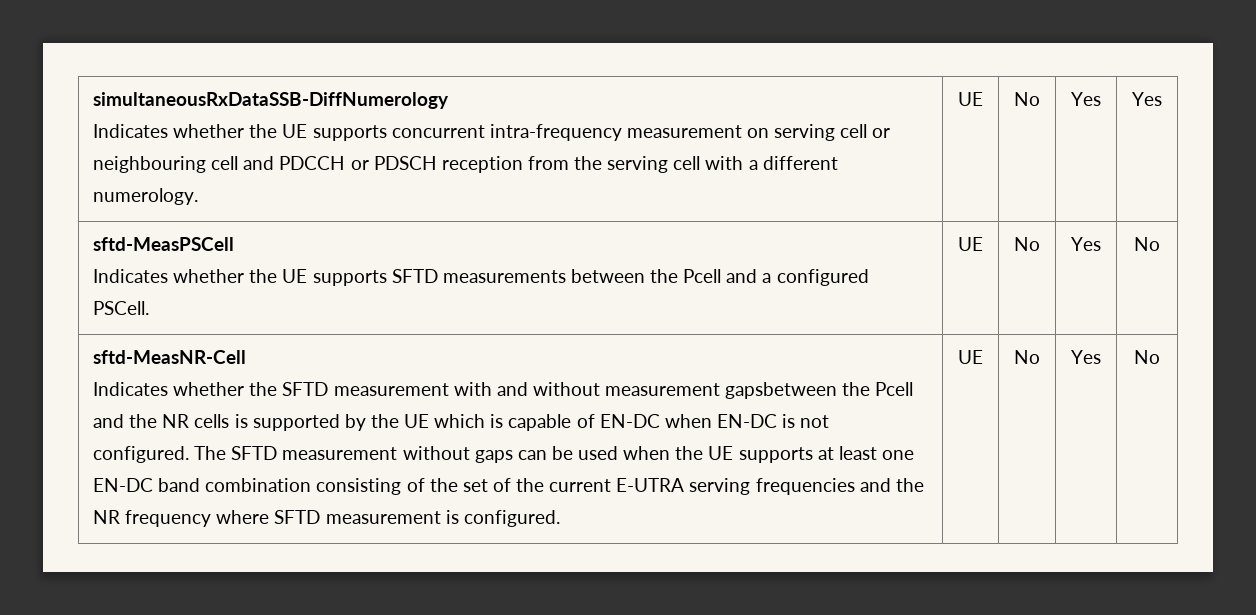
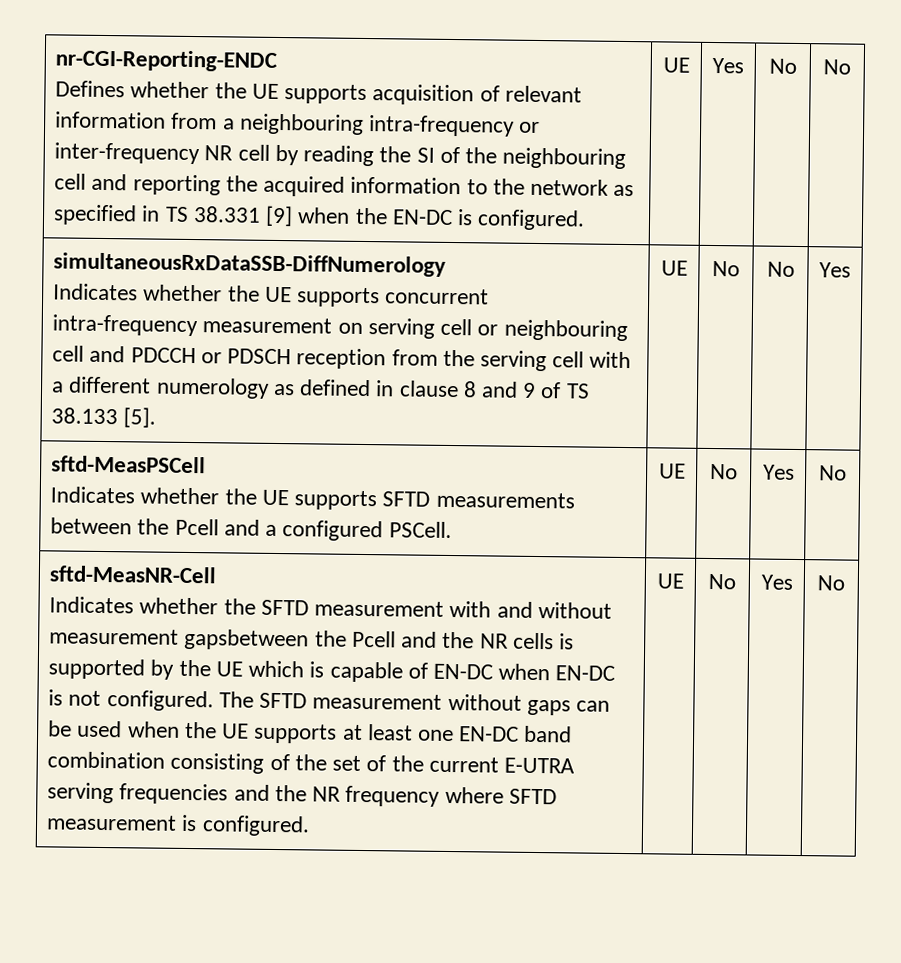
(92, 100) none -> [55,49,278,72] [55,80,582,106] [55,111,541,137] [54,142,627,170] [54,173,635,197] [53,204,586,231] [662,57,690,73] [712,57,744,74] [768,58,797,74] [823,59,851,75] nr-CGI-Reporting-ENDC // Defines whether the UE supports acquisition of relevant information from a neighbouring intra-frequency or inter-frequency NR cell by reading the SI of the neighbouring cell and reporting the acquired information to the network as specified in TS 38.331 [9] when the EN-DC is configured. | UE | Yes | No | No //
[92,188,198,205] [958,92,983,106] [1014,92,1040,106] [1071,92,1101,106] numerology. | UE | No | Yes -> [155,377,590,399] [51,407,157,428] [660,260,688,276] [712,261,740,277] [766,261,795,277] numerology as defined in clause 8 and 9 of TS 38.133 [5]. | UE | No | No

